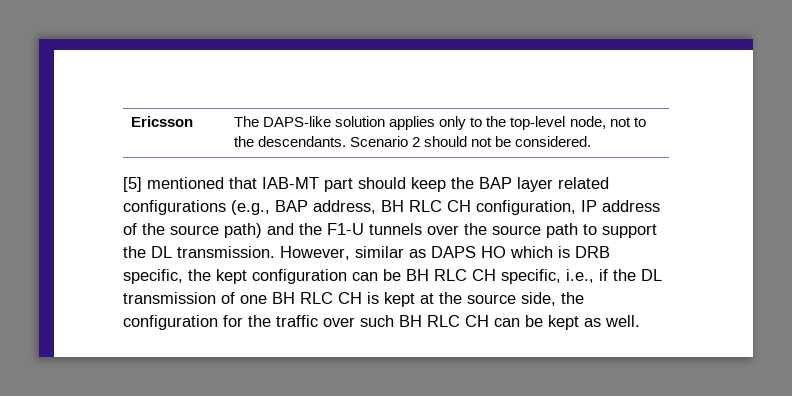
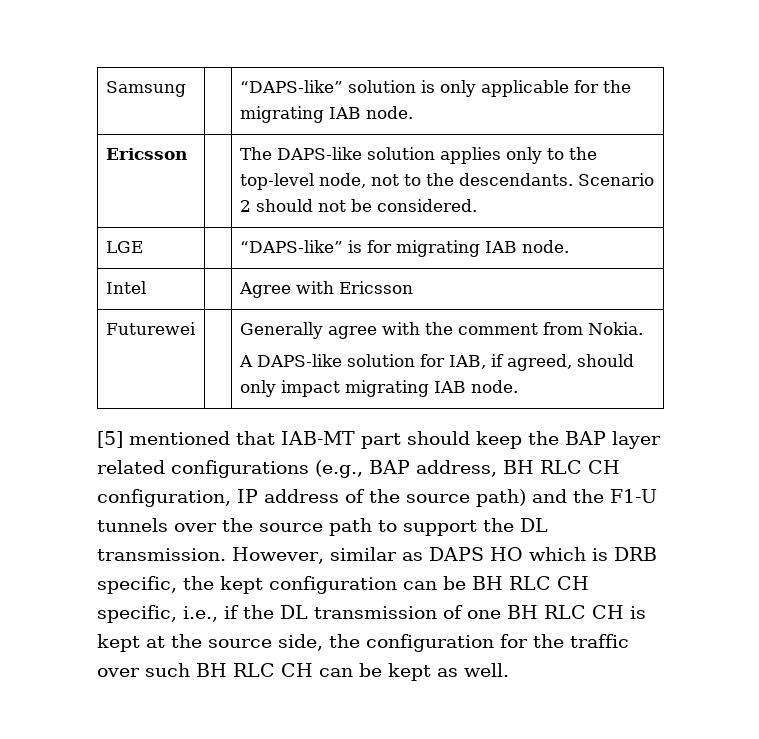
(131, 121) none -> [105,81,186,97] [239,80,631,97] [239,106,413,123] Samsung | | “DAPS-like” solution is only applicable for the migrating IAB node. //
(592, 141) none -> [105,241,143,253] [239,240,569,257] [105,281,146,294] [238,281,413,298] [105,322,196,335] [239,322,643,339] [238,354,634,371] [239,380,518,397] // LGE | | “DAPS-like” is for migrating IAB node. // Intel | | Agree with Ericsson // Futurewei | | Generally agree with the comment from Nokia. // A DAPS-like solution for IAB, if agreed, should only impact migrating IAB node.

